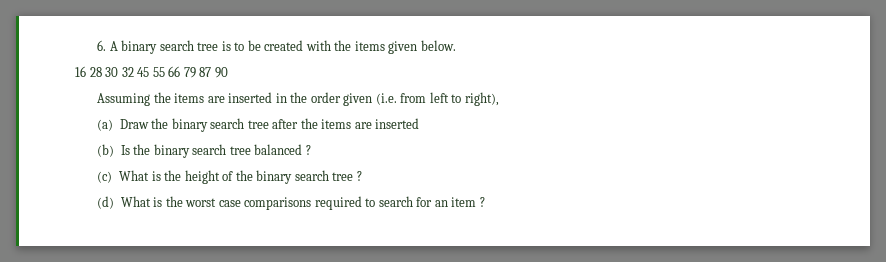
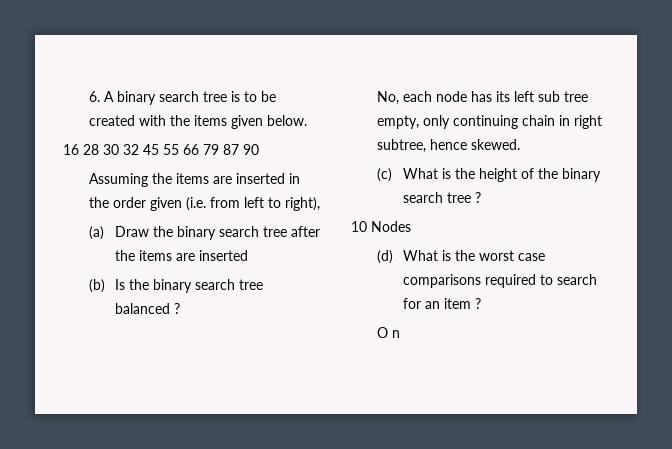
(311, 150) none -> [377,91,589,105] [377,115,603,129] [377,139,521,153] // No, each node has its left sub tree empty, only continuing chain in right subtree, hence skewed.
(362, 176) none -> [351,221,411,232] // 10 Nodes
(485, 202) none -> [377,327,401,338] // O n

